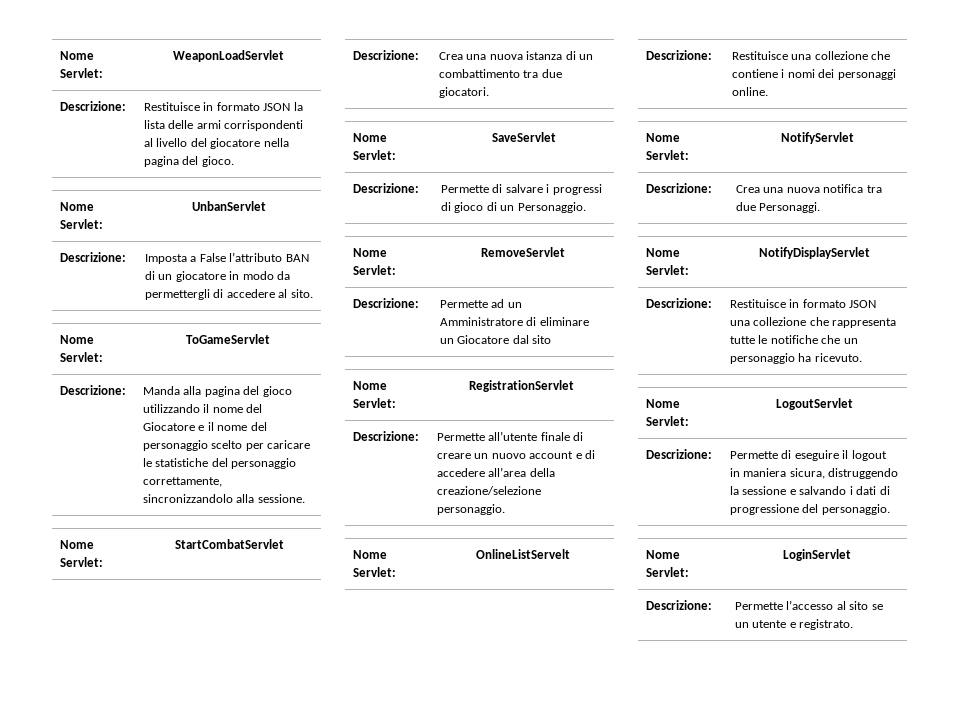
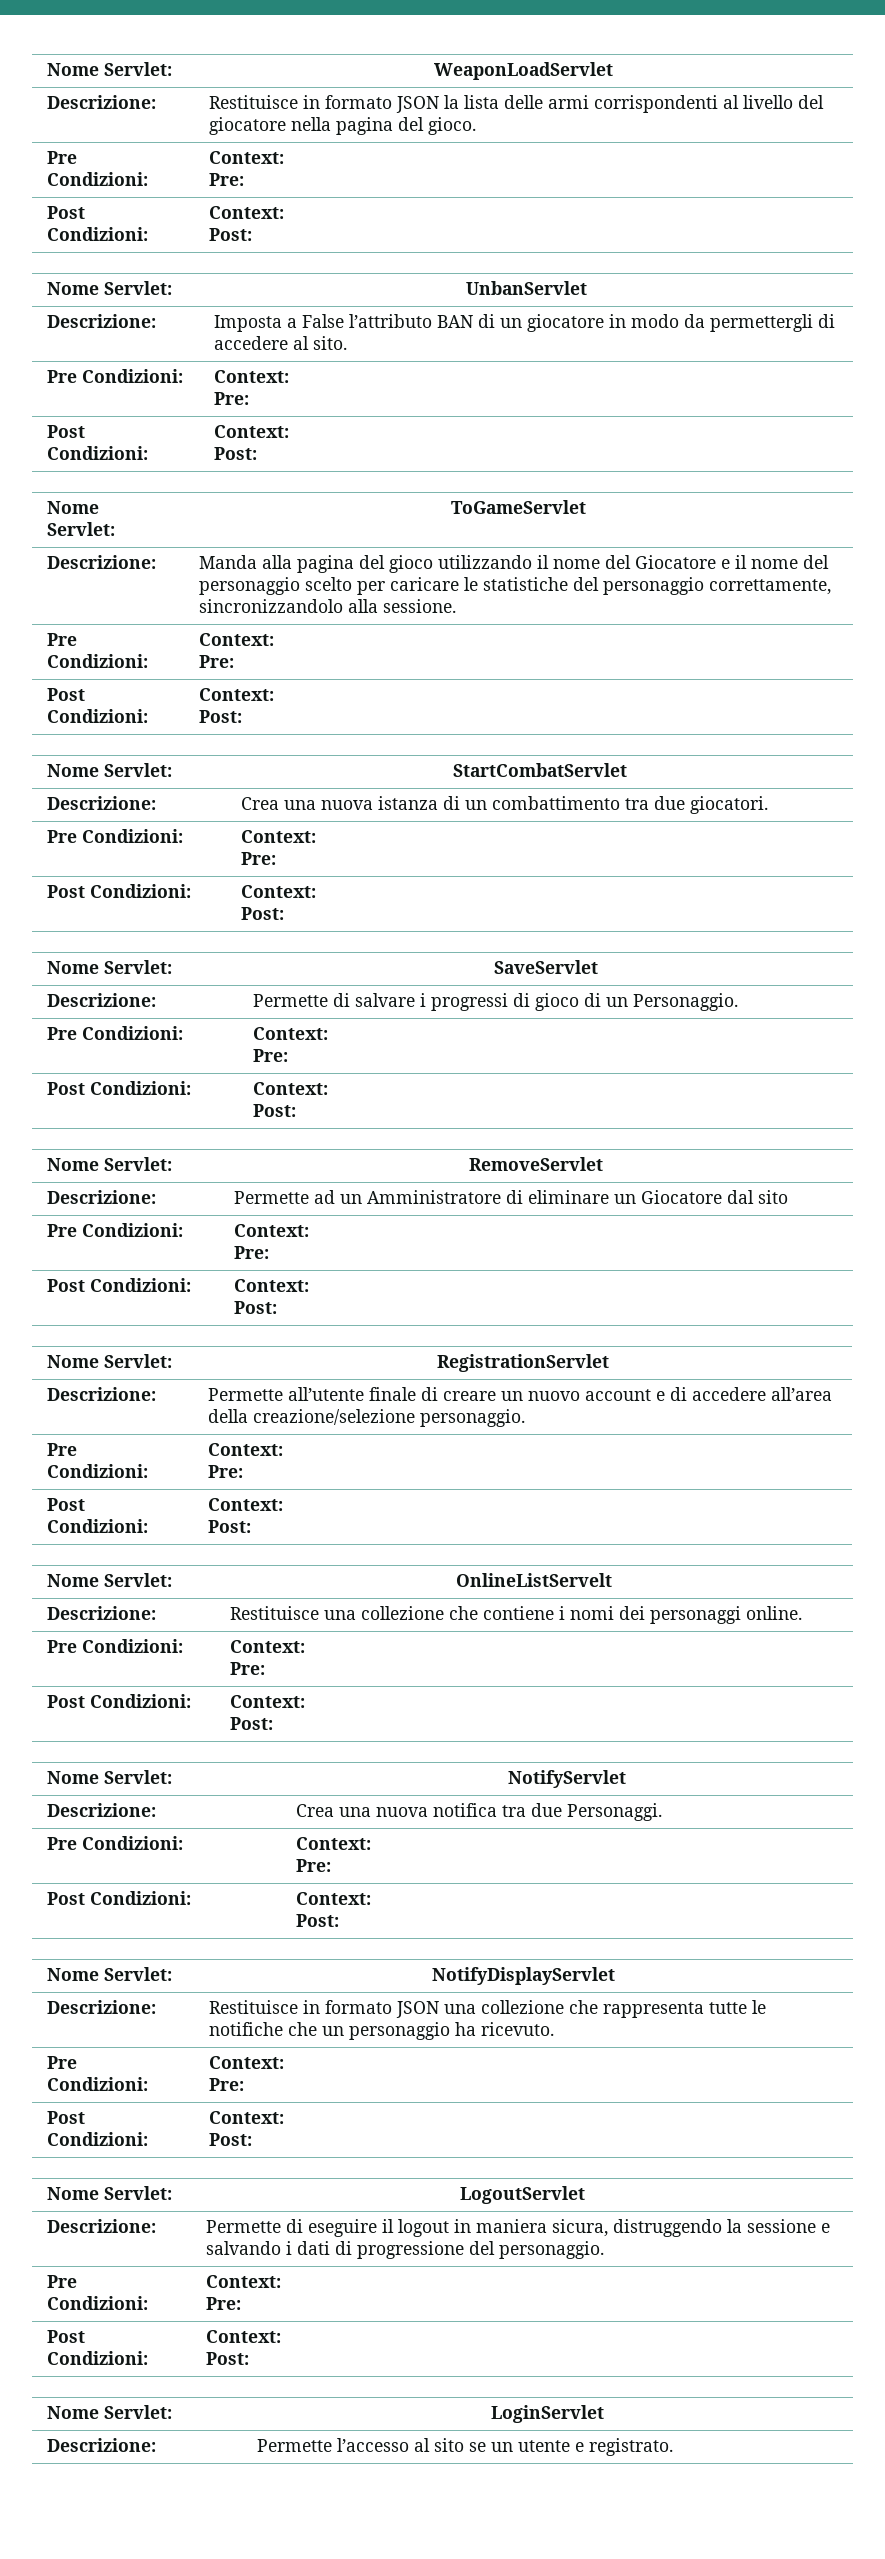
(234, 161) none -> [47,151,78,164] [47,172,149,186] [209,151,285,164] [209,173,245,186] [47,206,86,219] [47,227,149,241] [209,206,285,219] [209,228,253,241] // Pre Condizioni: | Context: // Pre: // Post Condizioni: | Context: // Post:
(313, 293) none -> [47,369,184,383] [214,370,290,383] [214,392,250,405] [47,425,86,438] [47,446,149,460] [214,425,290,438] [214,447,258,460] // Pre Condizioni: | Context: // Pre: // Post Condizioni: | Context: // Post:
(305, 498) none -> [47,633,78,646] [47,654,149,668] [199,633,275,646] [199,655,235,668] [47,688,86,701] [47,709,149,723] [199,688,275,701] [199,710,243,723] // Pre Condizioni: | Context: // Pre: // Post Condizioni: | Context: // Post:
(489, 92) none -> [47,829,184,843] [241,830,317,843] [241,852,277,865] [47,884,192,898] [241,885,317,898] [241,907,285,920] // Pre Condizioni: | Context: // Pre: // Post Condizioni: | Context: // Post:
(586, 207) none -> [47,1026,184,1040] [253,1027,329,1040] [253,1049,289,1062] [47,1081,192,1095] [253,1082,329,1095] [253,1104,297,1117] // Pre Condizioni: | Context: // Pre: // Post Condizioni: | Context: // Post:
(552, 339) none -> [47,1223,184,1237] [234,1224,310,1237] [234,1246,270,1259] [47,1278,192,1292] [234,1279,310,1292] [234,1301,278,1314] // Pre Condizioni: | Context: // Pre: // Post Condizioni: | Context: // Post:
(505, 509) none -> [47,1443,78,1456] [47,1464,149,1478] [208,1443,284,1456] [208,1465,244,1478] [47,1498,86,1511] [47,1519,149,1533] [208,1498,284,1511] [208,1520,252,1533] // Pre Condizioni: | Context: // Pre: // Post Condizioni: | Context: // Post:
(768, 91) none -> [47,1639,184,1653] [230,1640,306,1653] [230,1662,266,1675] [47,1694,192,1708] [230,1695,306,1708] [230,1717,274,1730] // Pre Condizioni: | Context: // Pre: // Post Condizioni: | Context: // Post:
(821, 207) none -> [47,1836,184,1850] [296,1837,372,1850] [296,1859,332,1872] [47,1891,192,1905] [296,1892,372,1905] [296,1914,340,1927] // Pre Condizioni: | Context: // Pre: // Post Condizioni: | Context: // Post:
(862, 357) none -> [47,2056,78,2069] [47,2077,149,2091] [209,2056,285,2069] [209,2078,245,2091] [47,2111,86,2124] [47,2132,149,2146] [209,2111,285,2124] [209,2133,253,2146] // Pre Condizioni: | Context: // Pre: // Post Condizioni: | Context: // Post:
(890, 509) none -> [47,2275,78,2288] [47,2296,149,2310] [206,2275,282,2288] [206,2297,242,2310] [47,2330,86,2343] [47,2351,149,2365] [206,2330,282,2343] [206,2352,250,2365] // Pre Condizioni: | Context: // Pre: // Post Condizioni: | Context: // Post:

